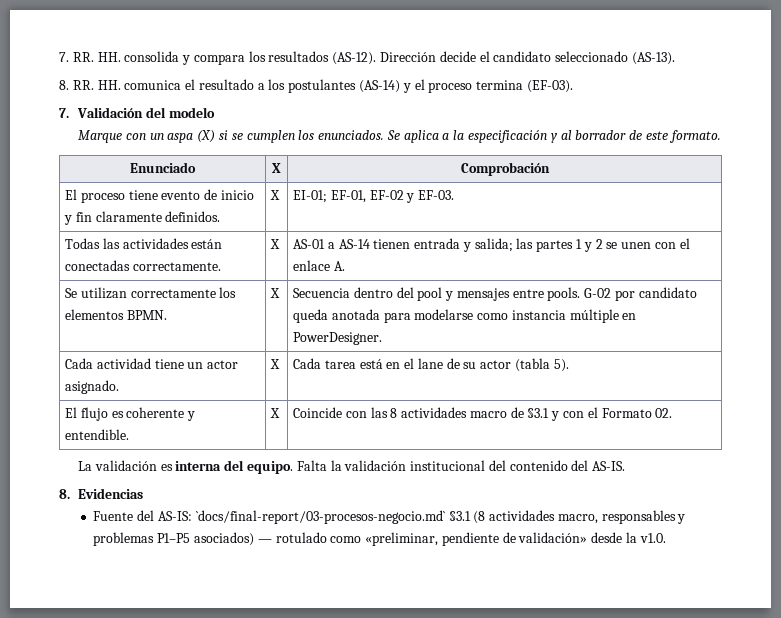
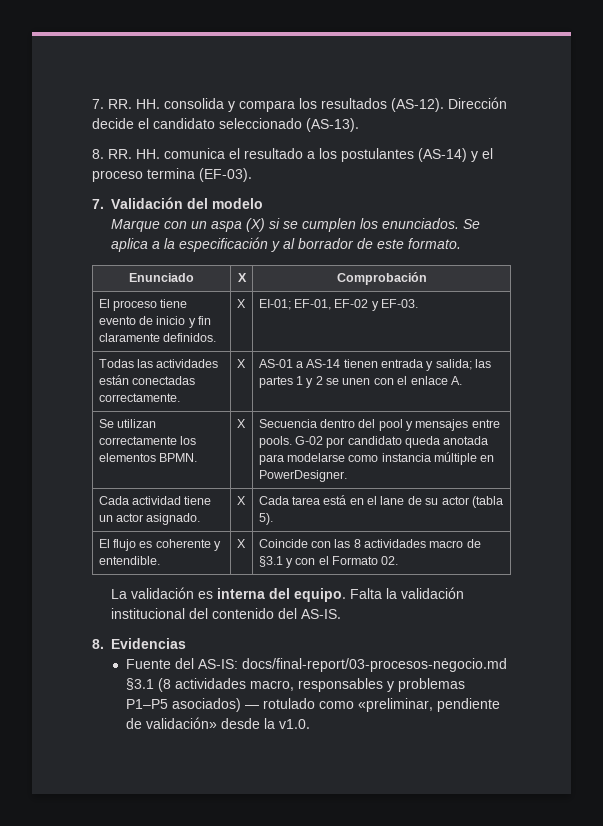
[195,510,446,524] `docs/final-report/03-procesos-negocio.md` -> [242,658,508,672] docs/final-report/03-procesos-negocio.md

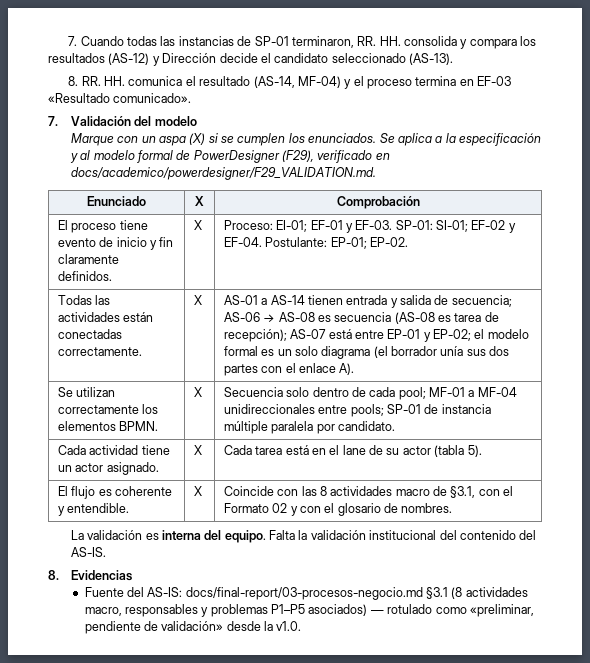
[92,99,104,109] 7. -> [68,36,354,48] 7. Cuando todas las instancias de SP-01 terminaron,
[391,98,444,112] (AS-12). -> [108,53,160,66] (AS-12) y
[307,148,493,162] [92,168,252,182] a los postulantes (AS-14) y el proceso termina (EF-03). -> [253,76,512,89] [48,93,192,103] (AS-14, MF-04) y el proceso termina en EF-03 «Resultado comunicado».
[297,238,461,249] borrador de este formato. -> [93,150,390,163] [70,167,376,180] modelo formal de PowerDesigner (F29), verificado en docs/academico/powerdesigner/F29_VALIDATION.md.
[258,299,419,311] EI-01; EF-01, EF-02 y EF-03. -> [223,220,516,233] [223,237,408,249] Proceso: EI-01; EF-01 y EF-03. SP-01: SI-01; EF-02 y EF-04. Postulante: EP-01; EP-02.
[435,359,492,370] [258,376,371,388] salida; las partes 1 y 2 se unen -> [400,295,512,307] [223,312,499,324] [223,329,529,342] [223,346,510,359] [223,364,258,376] salida de secuencia; AS-06 → AS-08 es secuencia (AS-08 es tarea de recepción); AS-07 está entre EP-01 y EP-02; el modelo formal es un solo diagrama (el borrador unía sus dos partes
[450,376,462,385] A. -> [339,363,355,375] A).
[319,419,500,431] [258,436,489,448] [258,452,495,465] [258,470,347,482] dentro del pool y mensajes entre pools. G-02 por candidato queda anotada para modelarse como instancia múltiple en PowerDesigner. -> [286,387,517,400] [223,404,491,417] [223,421,395,434] solo dentro de cada pool; MF-01 a MF-04 unidireccionales entre pools; SP-01 de instancia múltiple paralela por candidato.
[258,556,399,568] §3.1 y con el Formato 02. -> [450,486,514,498] [223,503,453,516] §3.1, con el Formato 02 y con el glosario de nombres.

